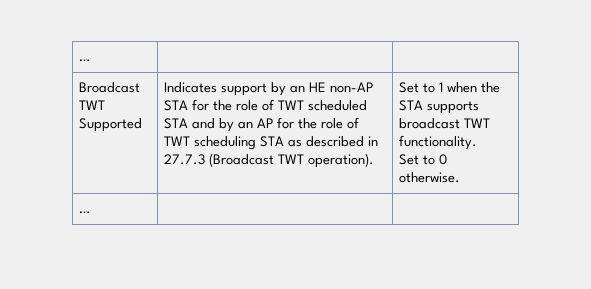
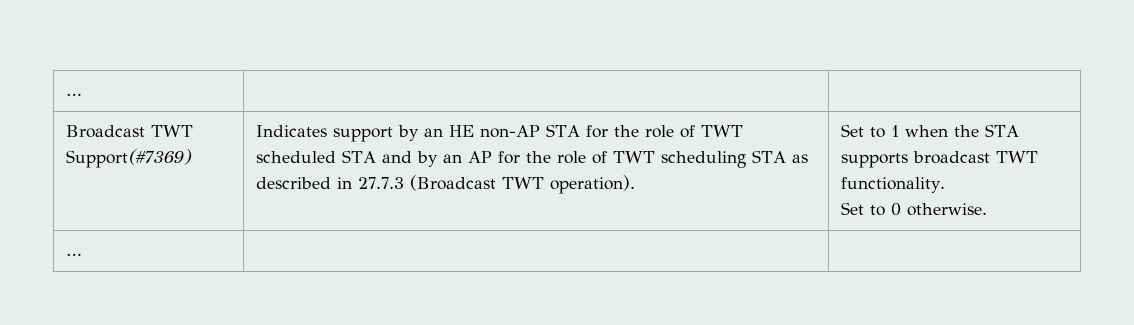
[79,118,143,132] Supported -> [65,149,192,168] Support(#7369)

